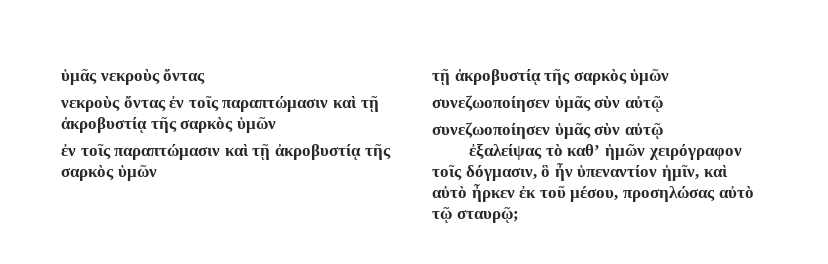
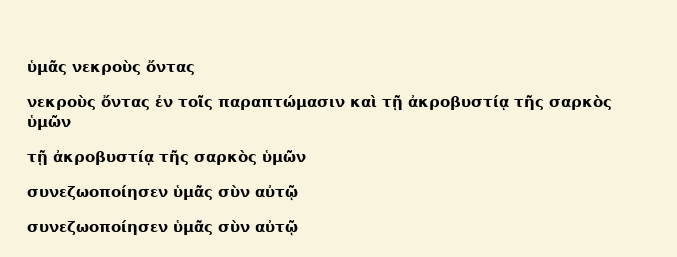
[61,144,391,160] [61,165,157,181] // ἐν τοῖς παραπτώμασιν καὶ τῇ ἀκροβυστίᾳ τῆς σαρκὸς ὑμῶν -> (71, 122) none
[469,143,742,160] [432,163,728,181] [432,184,754,202] [432,207,519,223] // ἐξαλείψας τὸ καθ’ ἡμῶν χειρόγραφον τοῖς δόγμασιν, ὃ ἦν ὑπεναντίον ἡμῖν, καὶ αὐτὸ ἦρκεν ἐκ τοῦ μέσου, προσηλώσας αὐτὸ τῷ σταυρῷ; -> (298, 228) none

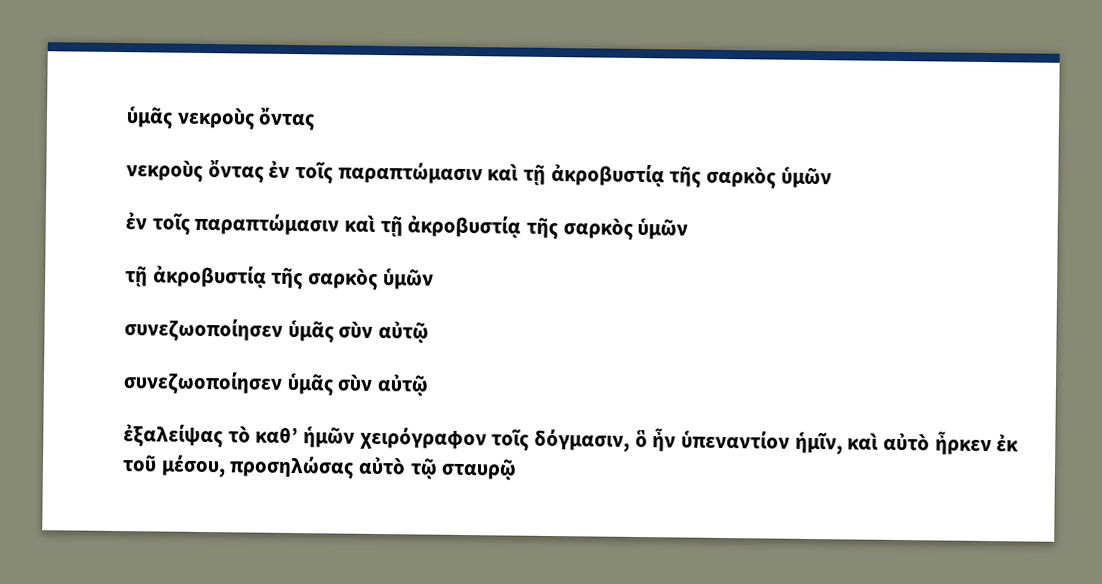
(71, 122) none -> [125,212,689,240] // ἐν τοῖς παραπτώμασιν καὶ τῇ ἀκροβυστίᾳ τῆς σαρκὸς ὑμῶν
(298, 228) none -> [123,424,1020,456] [122,454,518,481] // ἐξαλείψας τὸ καθ’ ἡμῶν χειρόγραφον τοῖς δόγμασιν, ὃ ἦν ὑπεναντίον ἡμῖν, καὶ αὐτὸ ἦρκεν ἐκ τοῦ μέσου, προσηλώσας αὐτὸ τῷ σταυρῷ

